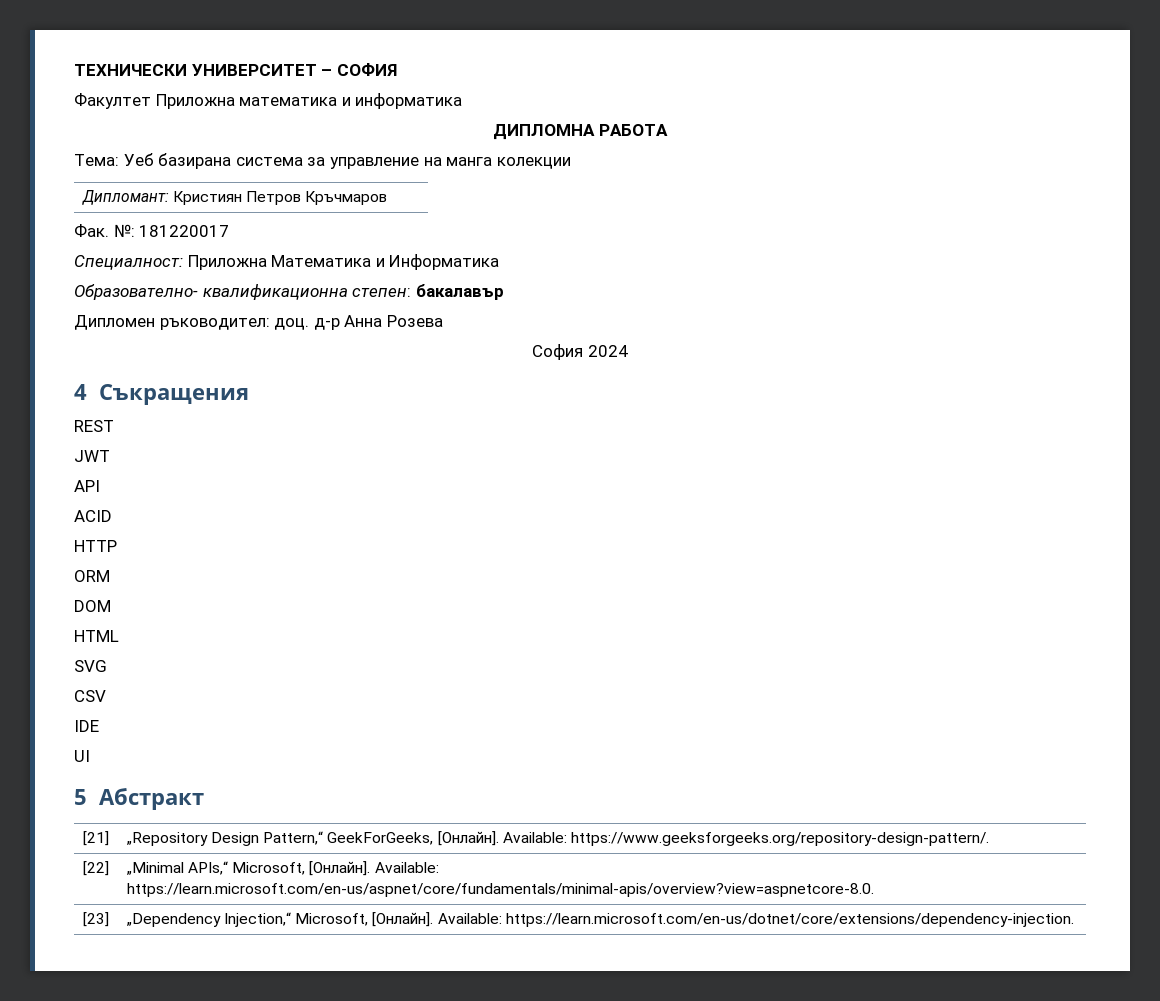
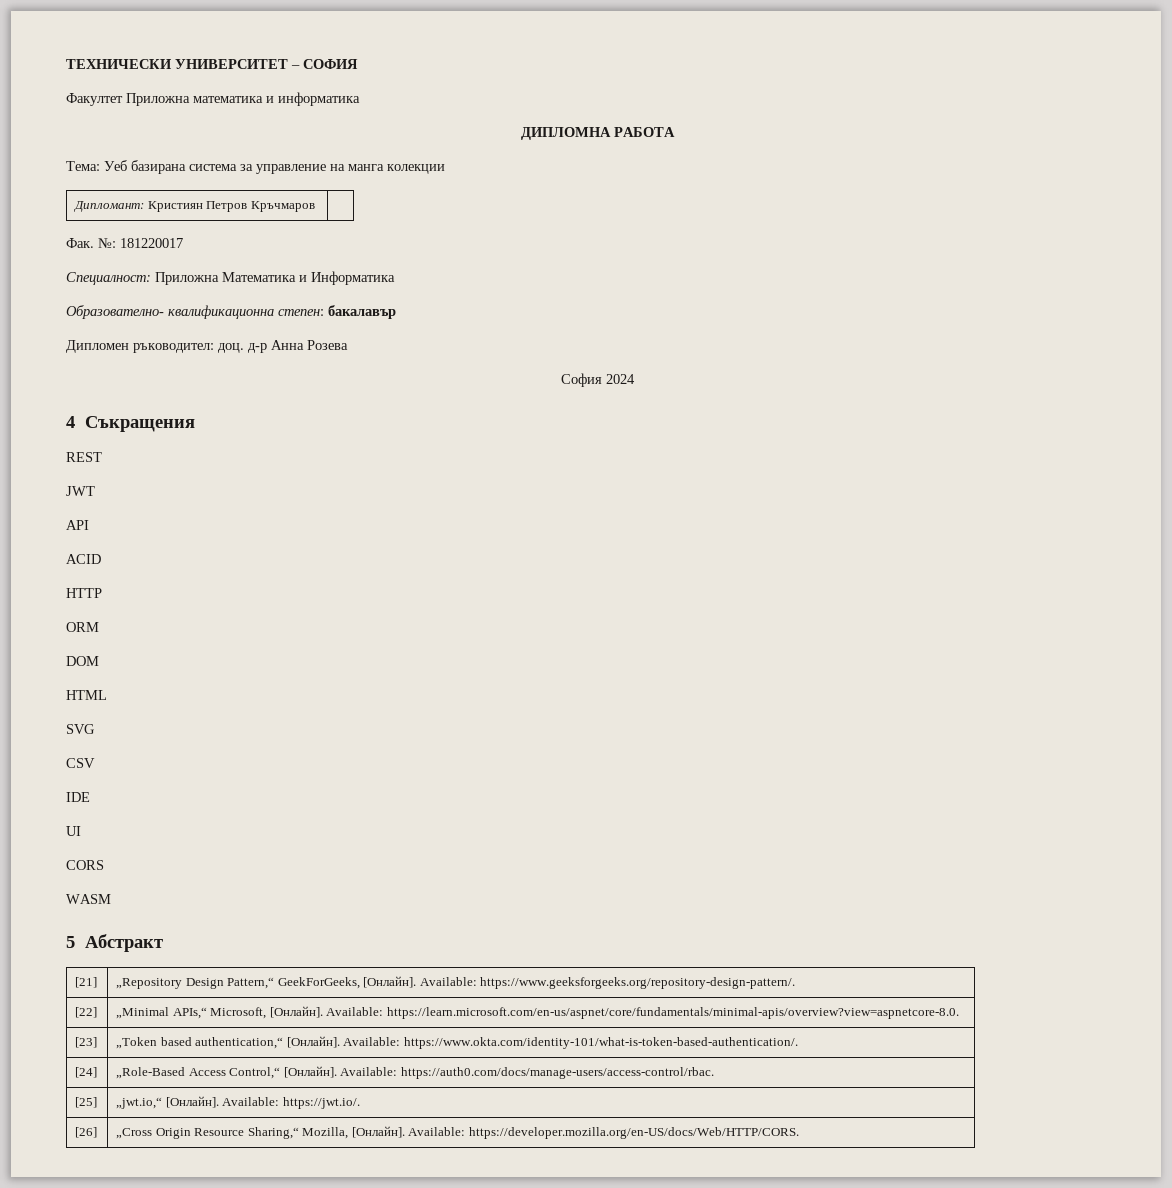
(90, 756) none -> [66,860,104,870] [66,894,111,904] // CORS // WASM
[125,912,1074,927] „Dependency Injection,“ Microsoft, [Онлайн]. Available: https://learn.microsoft.com/en-us/dotnet/core/extensions/dependency-injection. -> [116,1036,798,1049] [75,1067,98,1078] [116,1066,714,1079] [75,1097,98,1108] [116,1096,360,1109] [75,1127,98,1138] [116,1126,799,1139] „Token based authentication,“ [Онлайн]. Available: https://www.okta.com/identity-101/what-is-token-based-authentication/. // [24] | „Role-Based Access Control,“ [Онлайн]. Available: https://auth0.com/docs/manage-users/access-control/rbac. // [25] | „jwt.io,“ [Онлайн]. Available: https://jwt.io/. // [26] | „Cross Origin Resource Sharing,“ Mozilla, [Онлайн]. Available: https://developer.mozilla.org/en-US/docs/Web/HTTP/CORS.

